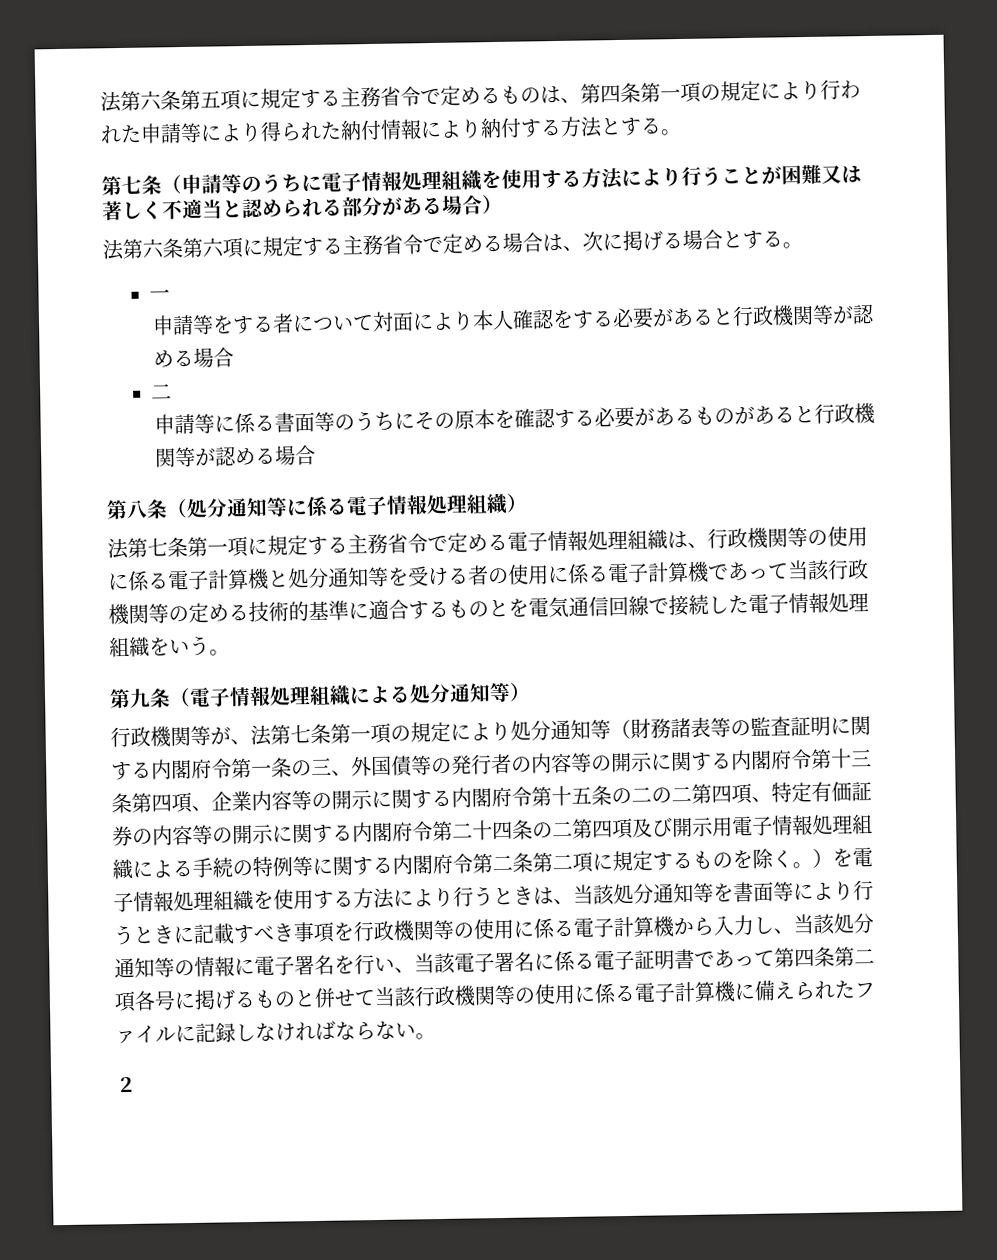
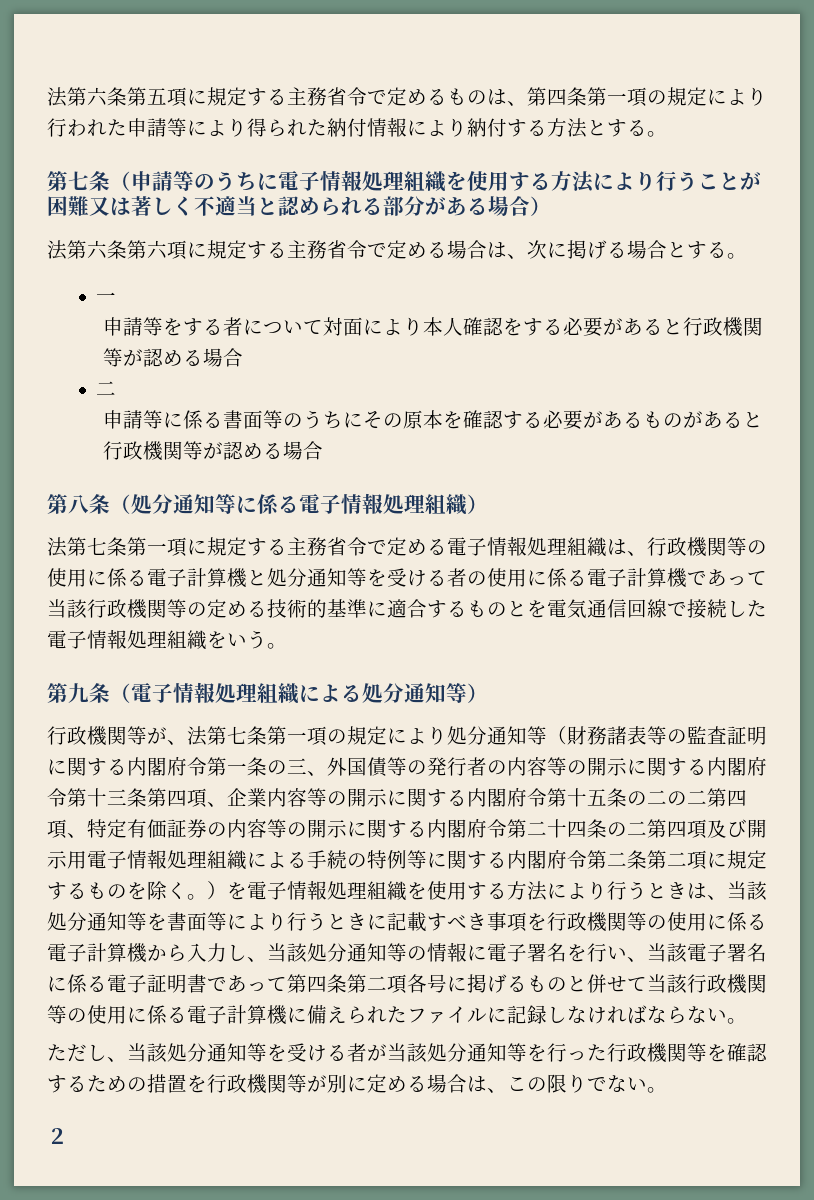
(436, 1036) none -> [47,1043,768,1063] [47,1074,667,1094] // ただし、当該処分通知等を受ける者が当該処分通知等を行った行政機関等を確認するための措置を行政機関等が別に定める場合は、この限りでない。

